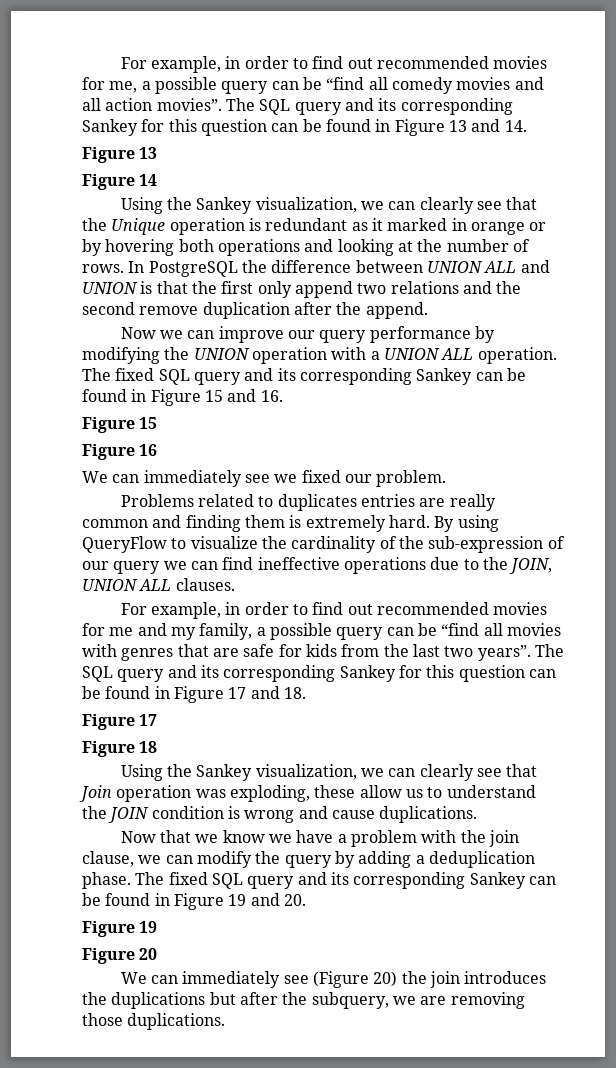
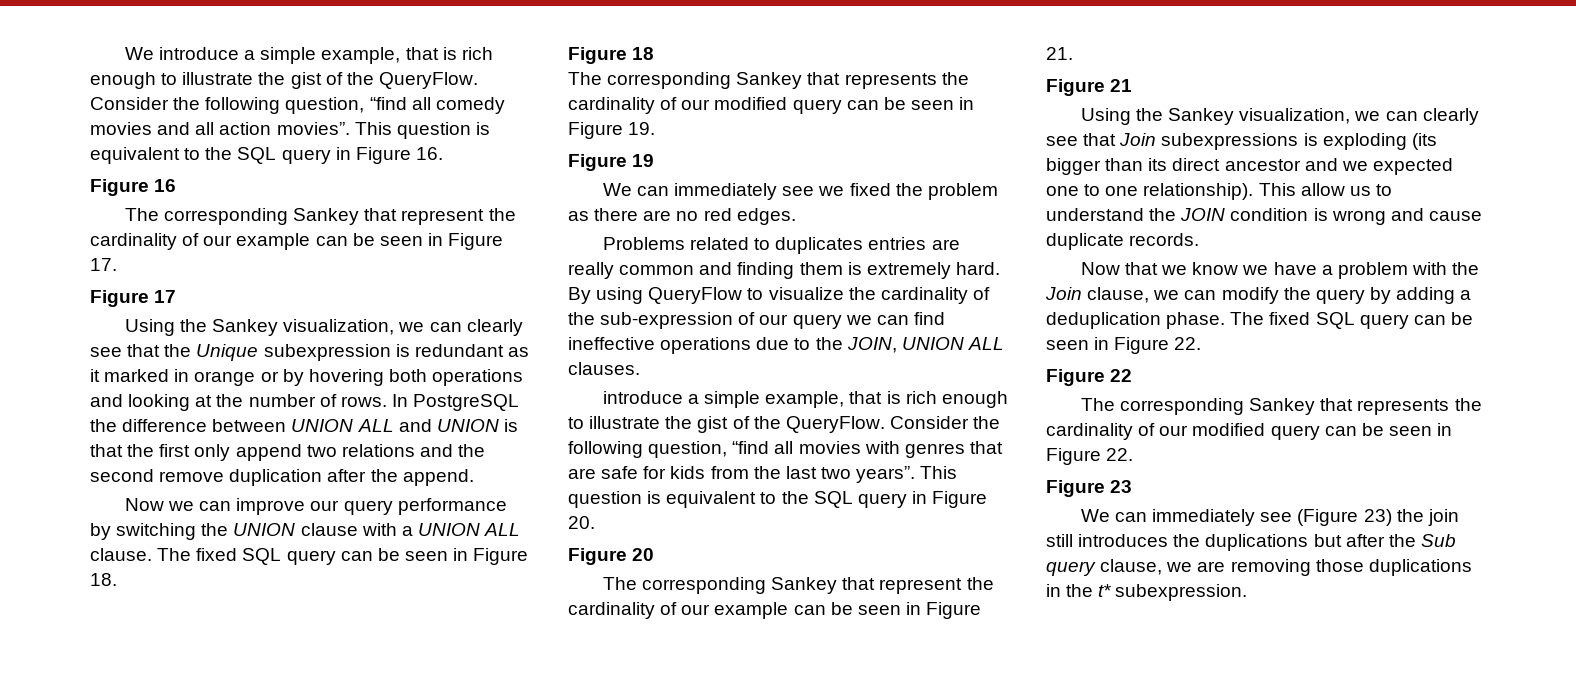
[120,56,548,73] [82,77,322,94] For example, in order to find out recommended movies for me, a possible query can be -> [124,47,493,64] [90,72,478,89] [90,97,365,114] We introduce a simple example, that is rich enough to illustrate the gist of the QueryFlow. Consider the following question,
[225,98,513,115] [82,119,527,136] [82,147,158,163] [82,174,158,190] The SQL query and its corresponding Sankey for this question can be found in Figure 13 and 14. // Figure 13 // Figure 14 -> [354,122,490,139] [90,147,443,164] [90,179,177,196] [124,208,516,225] [90,233,504,250] [90,258,117,271] [90,290,177,307] This question is equivalent to the SQL query in Figure 16. // Figure 16 // The corresponding Sankey that represent the cardinality of our example can be seen in Figure 17. // Figure 17
[169,218,245,235] operation -> [263,344,391,361] subexpression
[82,347,160,364] modifying -> [116,523,197,540] switching
[251,347,327,364] operation -> [300,523,358,536] clause
[477,347,557,364] [82,368,526,385] [82,389,283,406] [82,417,158,433] [82,444,158,460] operation. The fixed SQL query and its corresponding Sankey can be found in Figure 15 and 16. // Figure 15 // Figure 16 -> [90,548,529,565] [90,573,117,586] [568,47,655,64] [568,72,969,89] [568,97,975,114] [568,122,656,139] [568,154,655,171] clause. The fixed SQL query can be seen in Figure 18. // Figure 18 // The corresponding Sankey that represents the cardinality of our modified query can be seen in Figure 19. // Figure 19
[344,470,447,487] our problem. -> [895,183,998,200] [568,208,796,225] the problem as there are no red edges.
[120,602,548,619] [82,623,437,640] For example, in order to find out recommended movies for me and my family, a possible query can be -> [602,391,1008,408] [568,416,1001,433] [568,441,728,458] introduce a simple example, that is rich enough to illustrate the gist of the QueryFlow. Consider the following question,
[534,644,564,657] [82,665,556,682] [82,686,306,703] [82,714,158,730] [82,741,158,757] The SQL query and its corresponding Sankey for this question can be found in Figure 17 and 18. // Figure 17 // Figure 18 -> [920,466,958,479] [568,491,988,508] [568,516,595,529] [568,548,655,565] [602,577,994,594] [568,602,982,619] [1046,47,1073,60] [1046,79,1133,96] This question is equivalent to the SQL query in Figure 20. // Figure 20 // The corresponding Sankey that represent the cardinality of our example can be seen in Figure 21. // Figure 21
[116,785,356,802] operation was exploding, these -> [1161,133,1437,150] [1046,158,1453,175] [1046,183,1296,200] subexpressions is exploding (its bigger than its direct ancestor and we expected one to one relationship). This
[379,806,478,823] duplications. -> [1046,233,1200,250] duplicate records.
[489,830,520,847] join -> [1045,287,1082,300] Join
[297,872,556,889] [82,893,306,910] [82,921,158,937] [82,948,158,964] and its corresponding Sankey can be found in Figure 19 and 20. // Figure 19 // Figure 20 -> [1413,312,1473,325] [1046,337,1202,354] [1046,369,1133,386] [1080,398,1482,415] [1046,423,1453,440] [1046,448,1134,465] [1046,480,1133,497] can be seen in Figure 22. // Figure 22 // The corresponding Sankey that represents the cardinality of our modified query can be seen in Figure 22. // Figure 23
[373,971,461,988] 20) the join -> [1363,509,1459,526] [1046,534,1073,547] 23) the join still
[311,992,389,1009] subquery, -> [1420,534,1456,547] [1046,559,1163,576] Sub query clause,
[127,1013,226,1030] duplications. -> [1368,559,1472,576] [1046,584,1248,601] duplications in the t* subexpression.

